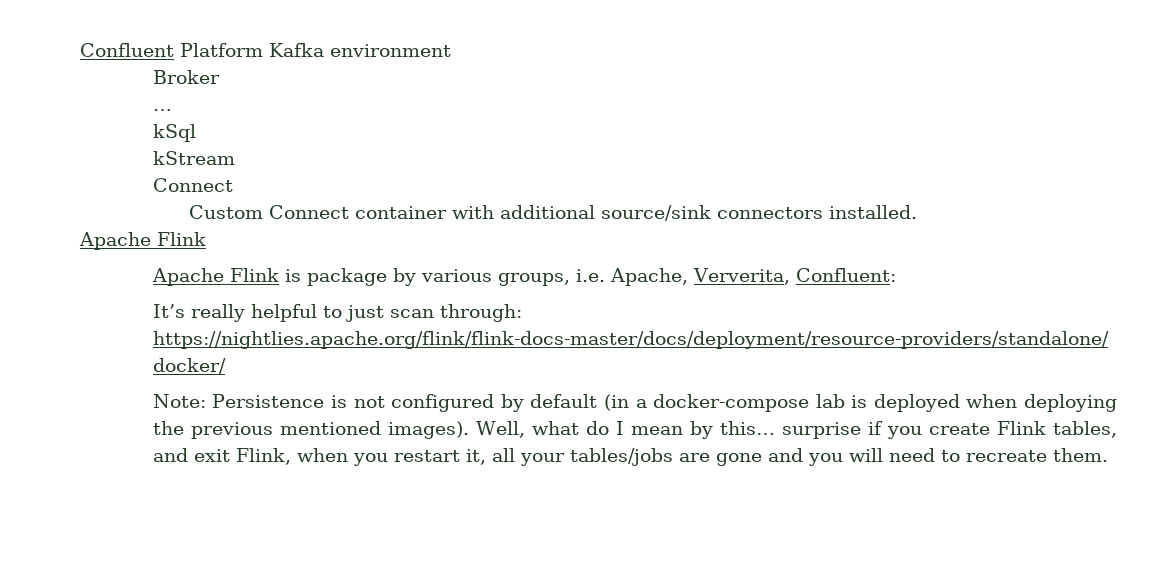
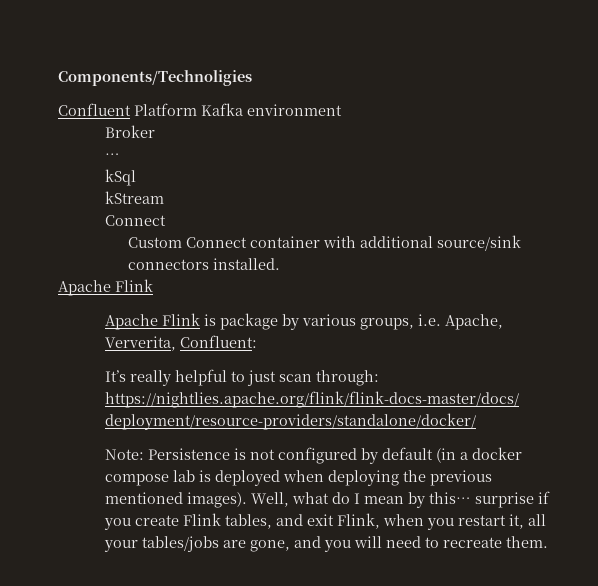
(80, 50) none -> [58,70,253,86] Components/Technoligies //
[653,394,810,412] docker-compose -> [472,447,523,460] [105,474,170,486] docker compose
[715,453,762,466] gone -> [250,540,291,552] gone,

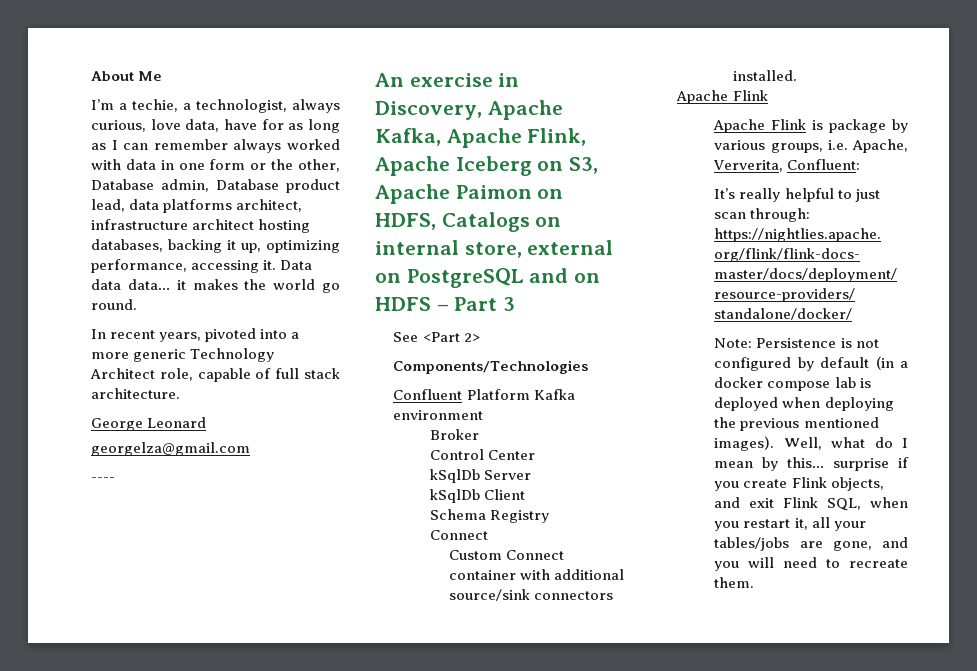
[58,70,253,86] Components/Technoligies -> [91,71,163,81] [91,99,340,113] [91,119,340,133] [91,139,340,153] [91,159,340,172] [91,179,340,193] [91,199,303,213] [91,219,311,233] [91,239,340,253] [91,259,313,273] [91,279,341,293] [91,299,137,310] [91,328,300,342] [91,348,275,362] [90,368,340,382] [91,388,180,399] [91,417,207,431] [91,442,250,456] [91,477,115,482] [375,73,520,87] [375,100,563,120] [375,128,587,148] [375,156,599,176] [375,184,564,204] [375,212,562,232] [375,240,614,258] [375,268,601,288] [375,297,516,311] [393,332,480,342] [393,360,589,374] About Me // I’m a techie, a technologist, always curious, love data, have for as long as I can remember always worked with data in one form or the other, Database admin, Database product lead, data platforms architect, infrastructure architect hosting databases, backing it up, optimizing performance, accessing it. Data data data… it makes the world go round. // In recent years, pivoted into a more generic Technology Architect role, capable of full stack architecture. // George Leonard // georgelza@gmail.com // ---- // An exercise in Discovery, Apache Kafka, Apache Flink, Apache Iceberg on S3, Apache Paimon on HDFS, Catalogs on internal store, external on PostgreSQL and on HDFS – Part 3 // See <Part 2> // Components/Technologies
[105,153,121,160] [105,169,137,186] [105,191,165,204] … // kSql // kStream -> [430,449,536,460] [430,469,532,483] [430,489,526,503] [430,509,550,523] Control Center // kSqlDb Server // kSqlDb Client // Schema Registry
[225,514,273,529] tables, -> [830,477,884,491] objects,
[337,513,381,529] Flink, -> [783,497,862,511] Flink SQL,

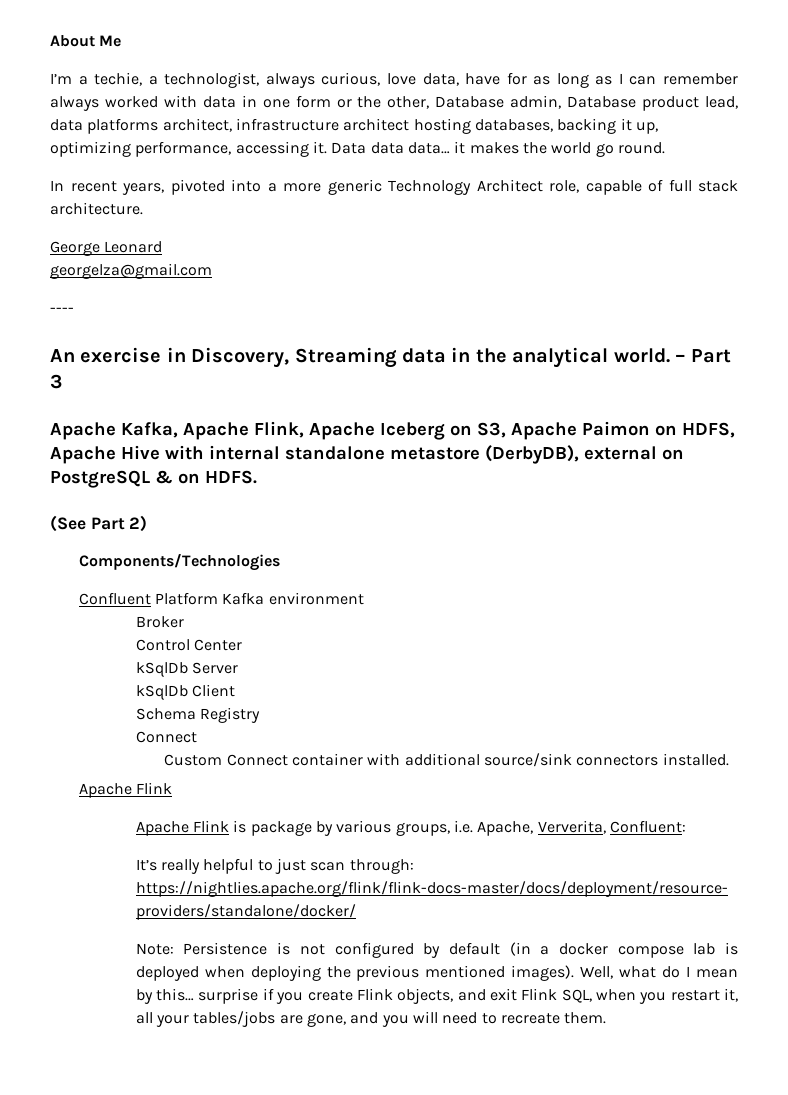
(482, 110) none -> [294,347,732,368] [50,374,62,389] Streaming data in the analytical world. – Part 3 //
[441,212,562,232] [375,240,614,258] [375,268,601,288] [375,297,516,311] [393,332,480,342] Catalogs on internal store, external on PostgreSQL and on HDFS – Part 3 // See <Part 2> -> [50,445,684,464] [50,470,257,488] [50,515,148,532] Apache Hive with internal standalone metastore (DerbyDB), external on PostgreSQL & on HDFS. // (See Part 2)

